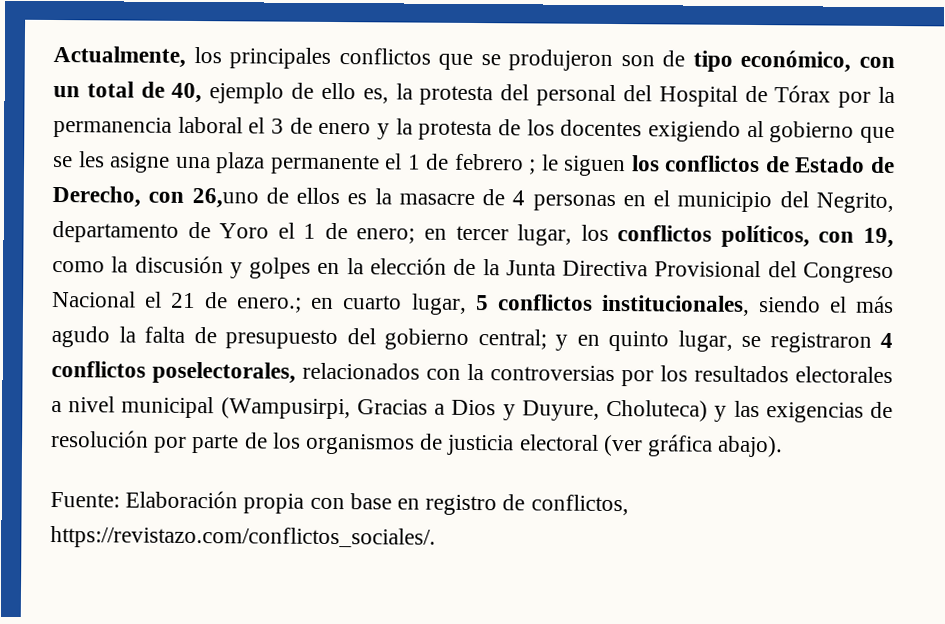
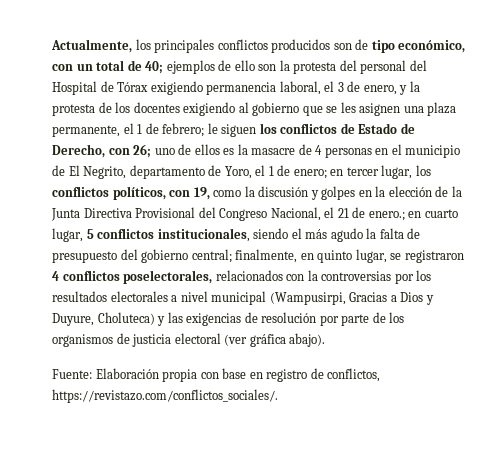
[438,49,614,72] que se produjeron -> [271,39,331,53] producidos
[171,82,285,104] 40, ejemplo -> [145,60,215,74] 40; ejemplos
[362,88,389,104] es, -> [258,64,277,71] son
[838,86,896,108] [53,116,243,138] por la permanencia laboral -> [150,81,321,95] exigiendo permanencia laboral,
[318,122,372,135] enero -> [363,85,397,95] enero,
[109,152,171,173] asigne -> [359,103,401,116] asignen
[269,153,537,175] permanente el 1 de febrero ; -> [52,123,205,137] permanente, el 1 de febrero;
[191,187,259,209] 26,uno -> [133,144,175,158] 26; uno
[779,191,809,208] del -> [52,165,80,176] de El
[219,223,270,239] Yoro -> [224,166,252,179] Yoro,
[52,290,136,308] Nacional -> [270,207,321,221] Nacional,
[555,334,568,351] y -> [235,249,298,263] finalmente,

